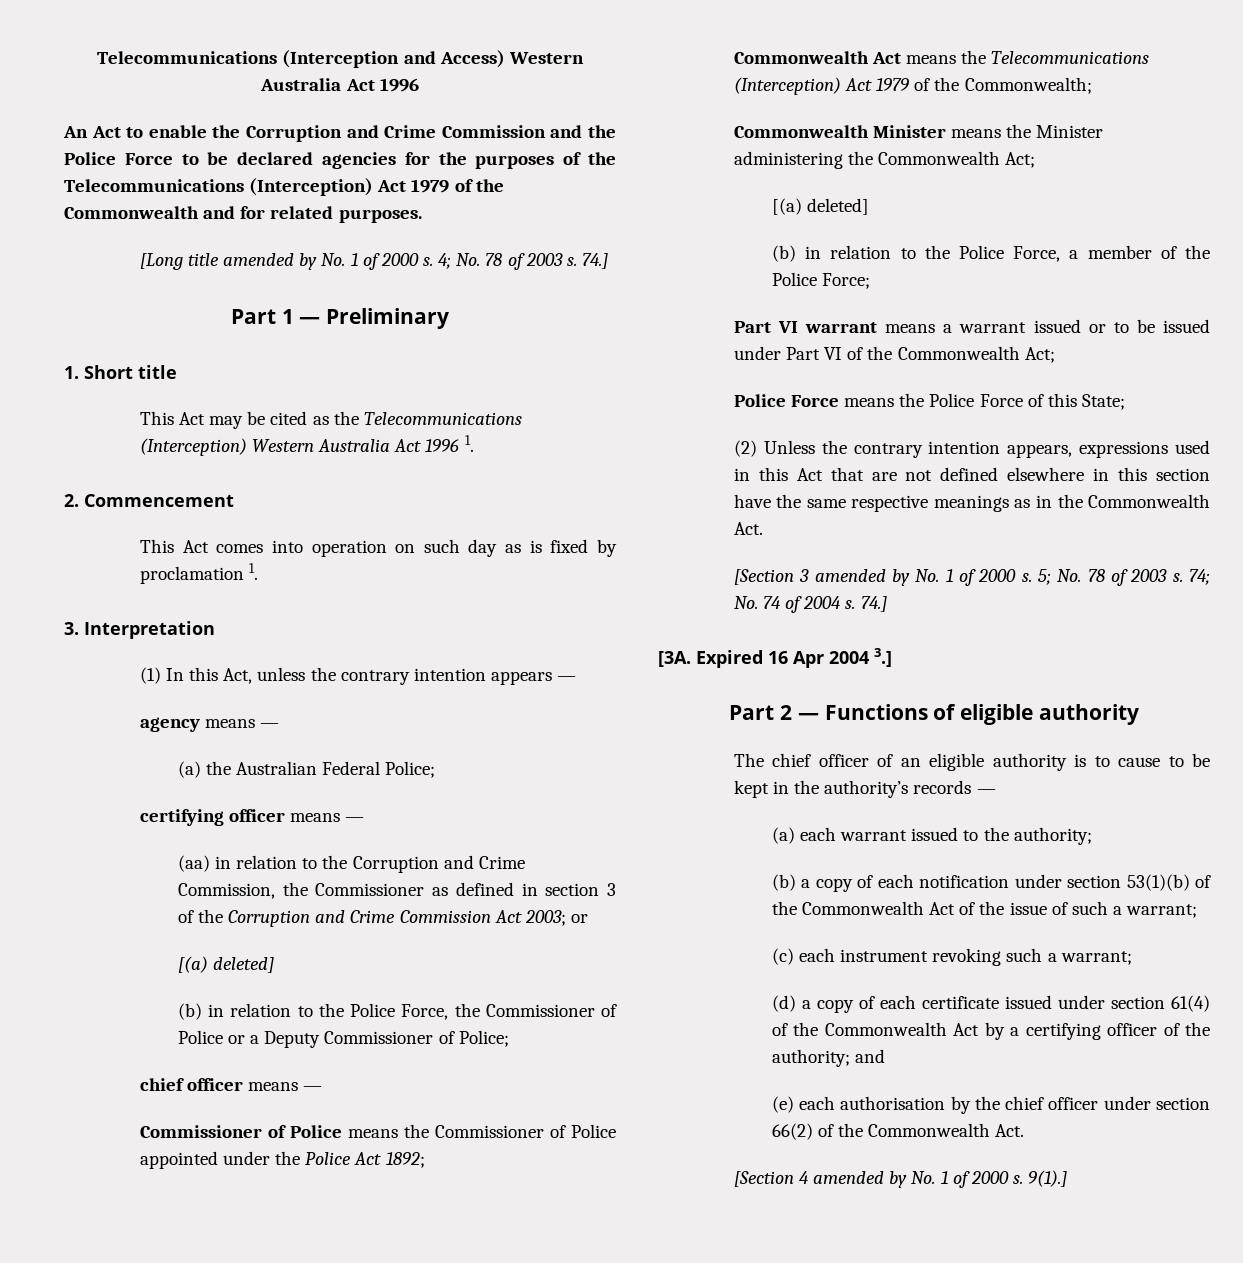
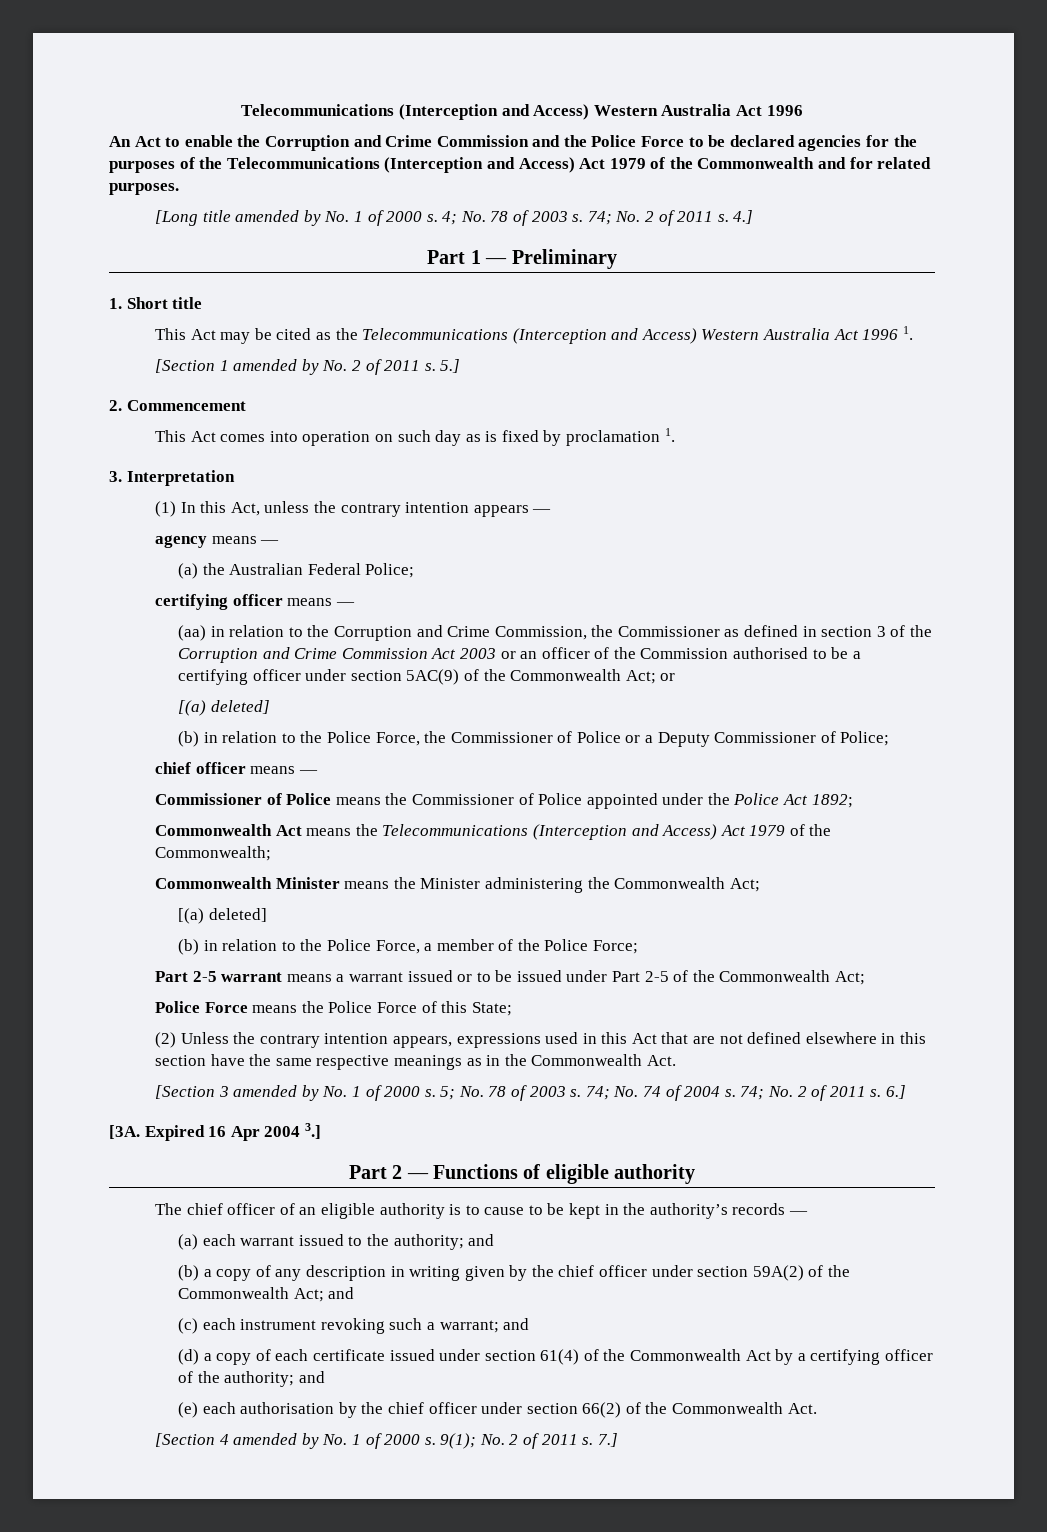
[249,178,374,196] (Interception) -> [384,157,575,173] (Interception and Access)
[581,253,608,269] 74.] -> [587,210,754,226] 74; No. 2 of 2011 s. 4.]
[139,438,247,456] (Interception) -> [512,328,697,344] (Interception and Access)
(474, 443) none -> [154,359,461,375] // [Section 1 amended by No. 2 of 2011 s. 5.]
[524,910,566,926] 2003; -> [459,647,861,659] [177,669,656,685] 2003 or an officer of the Commission authorised to be a certifying officer under section 5AC(9) of the Commonwealth Act;
[733,77,841,95] (Interception) -> [532,824,718,840] (Interception and Access)
[778,321,799,333] VI -> [192,971,217,982] 2-5
[824,347,843,360] VI -> [644,971,669,982] 2-5
[860,596,887,612] 74.] -> [740,1085,906,1101] 74; No. 2 of 2011 s. 6.]
(1092, 836) none -> [468,1234,495,1246] and
[877,874,1211,891] [771,901,1198,918] each notification under section 53(1)(b) of the Commonwealth Act of the issue of such a warrant; -> [275,1265,851,1281] [177,1287,355,1302] any description in writing given by the chief officer under section 59A(2) of the Commonwealth Act; and
(1132, 958) none -> [503,1318,530,1330] and
[1028,1170,1068,1187] 9(1).] -> [440,1433,618,1449] 9(1); No. 2 of 2011 s. 7.]

